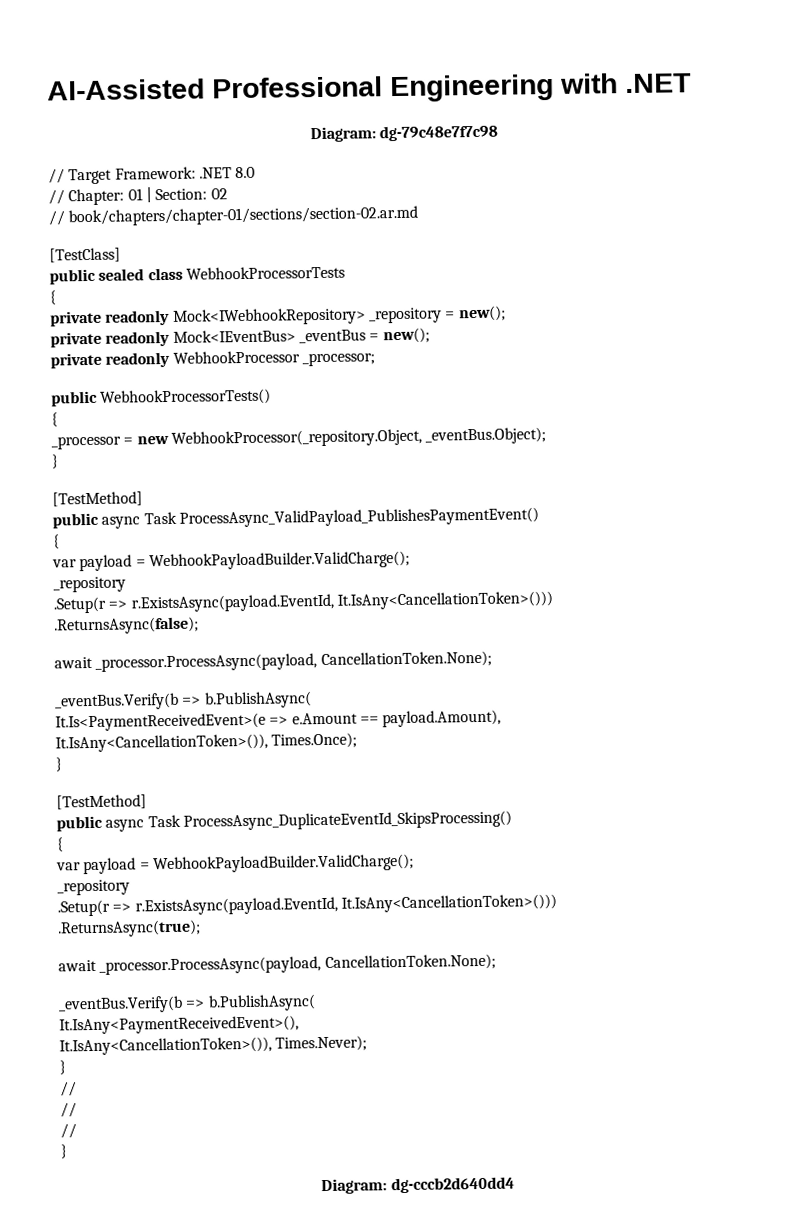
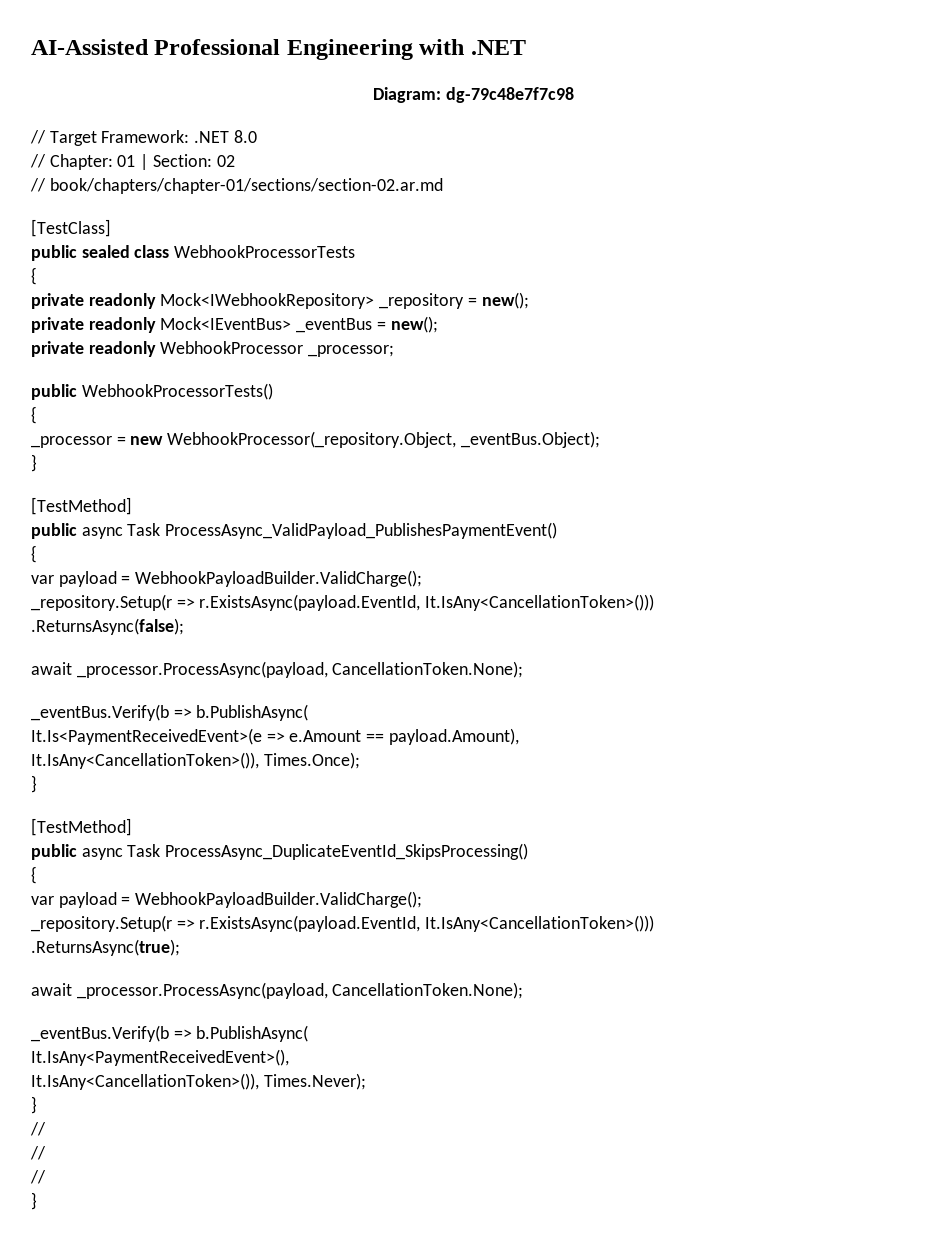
[53,576,126,593] [53,596,106,614] _repository // .Setup(r -> [31,594,172,611] _repository.Setup(r
[57,879,130,896] [57,899,110,917] _repository // .Setup(r -> [31,915,172,932] _repository.Setup(r
[321,1176,515,1195] // Diagram: dg-cccb2d640dd4 -> (37, 1201) none

